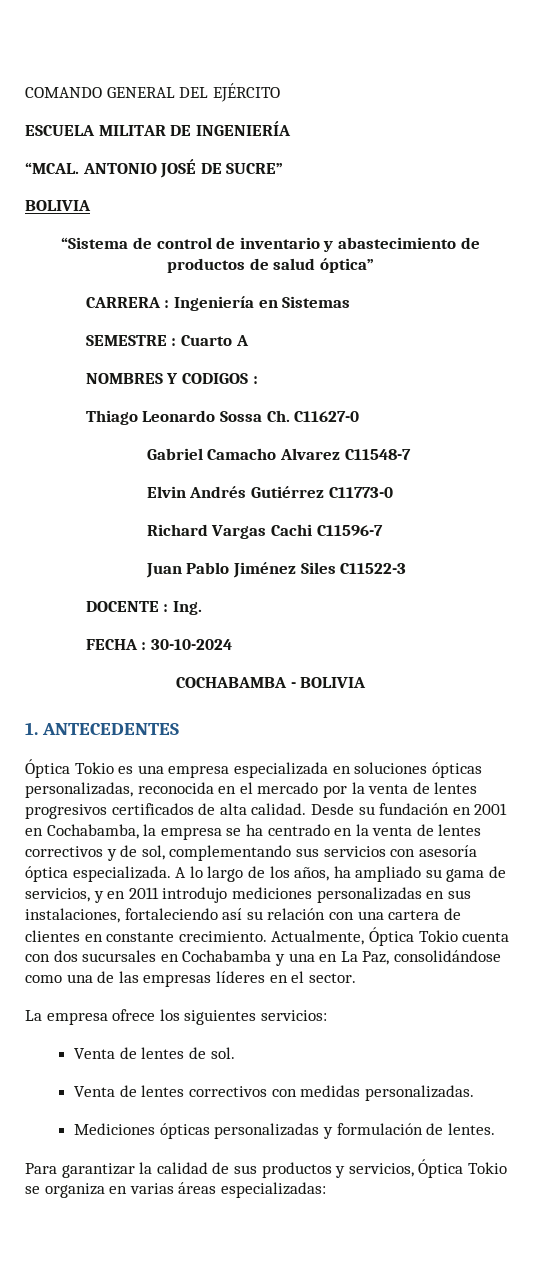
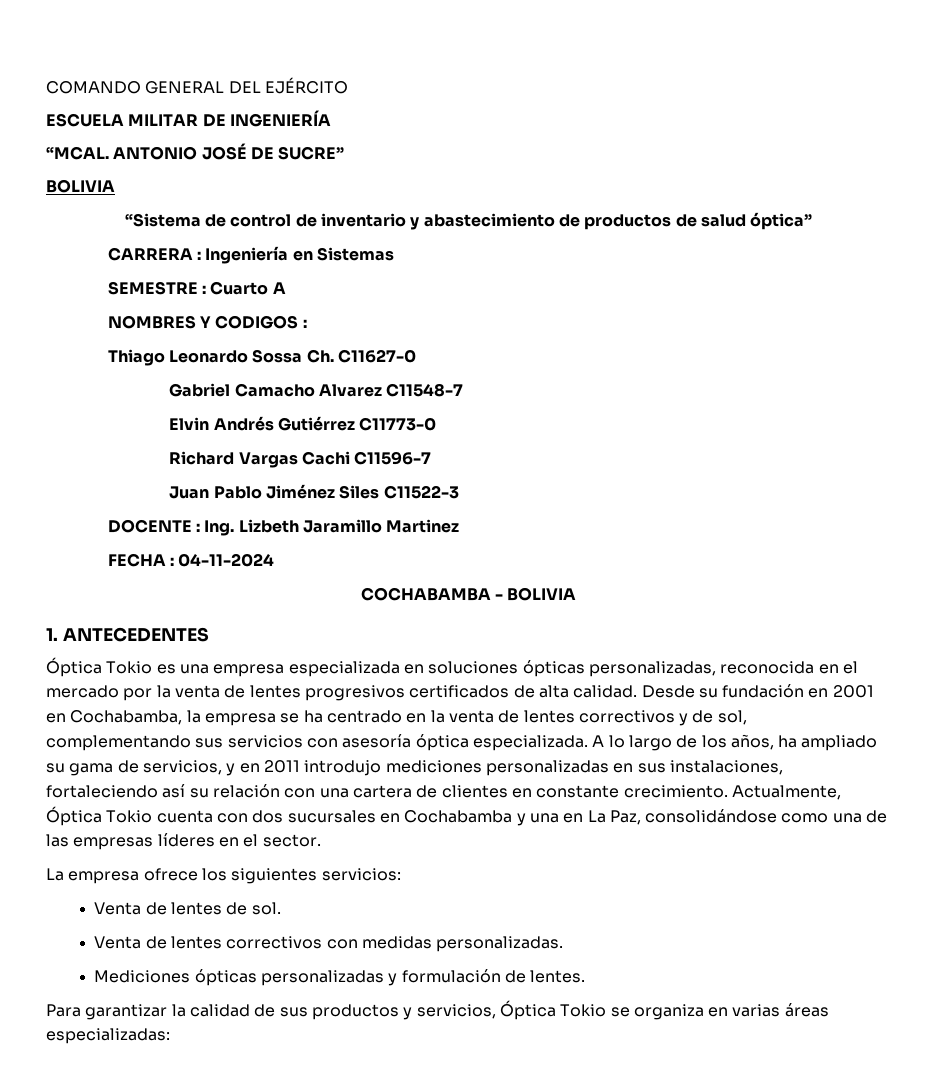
(203, 608) none -> [238,519,460,533] Lizbeth Jaramillo Martinez
[151,639,233,650] 30-10-2024 -> [178,553,275,567] 04-11-2024

